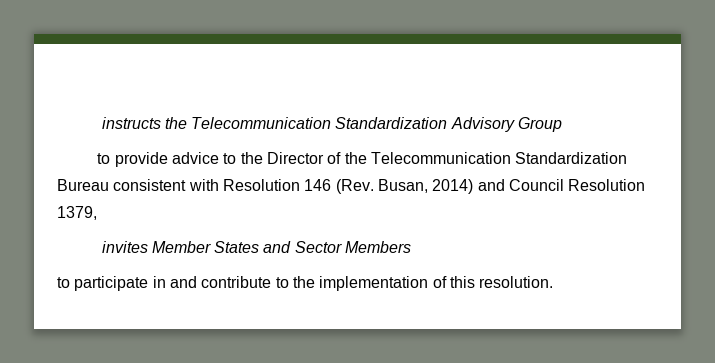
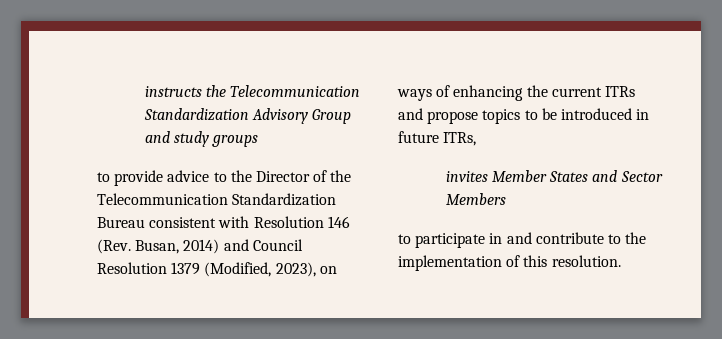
(563, 124) none -> [144,131,259,147] and study groups
[57,206,97,220] 1379, -> [171,262,337,277] [397,85,635,101] [398,108,650,124] [398,131,477,146] 1379 (Modified, 2023), on ways of enhancing the current ITRs and propose topics to be introduced in future ITRs,

